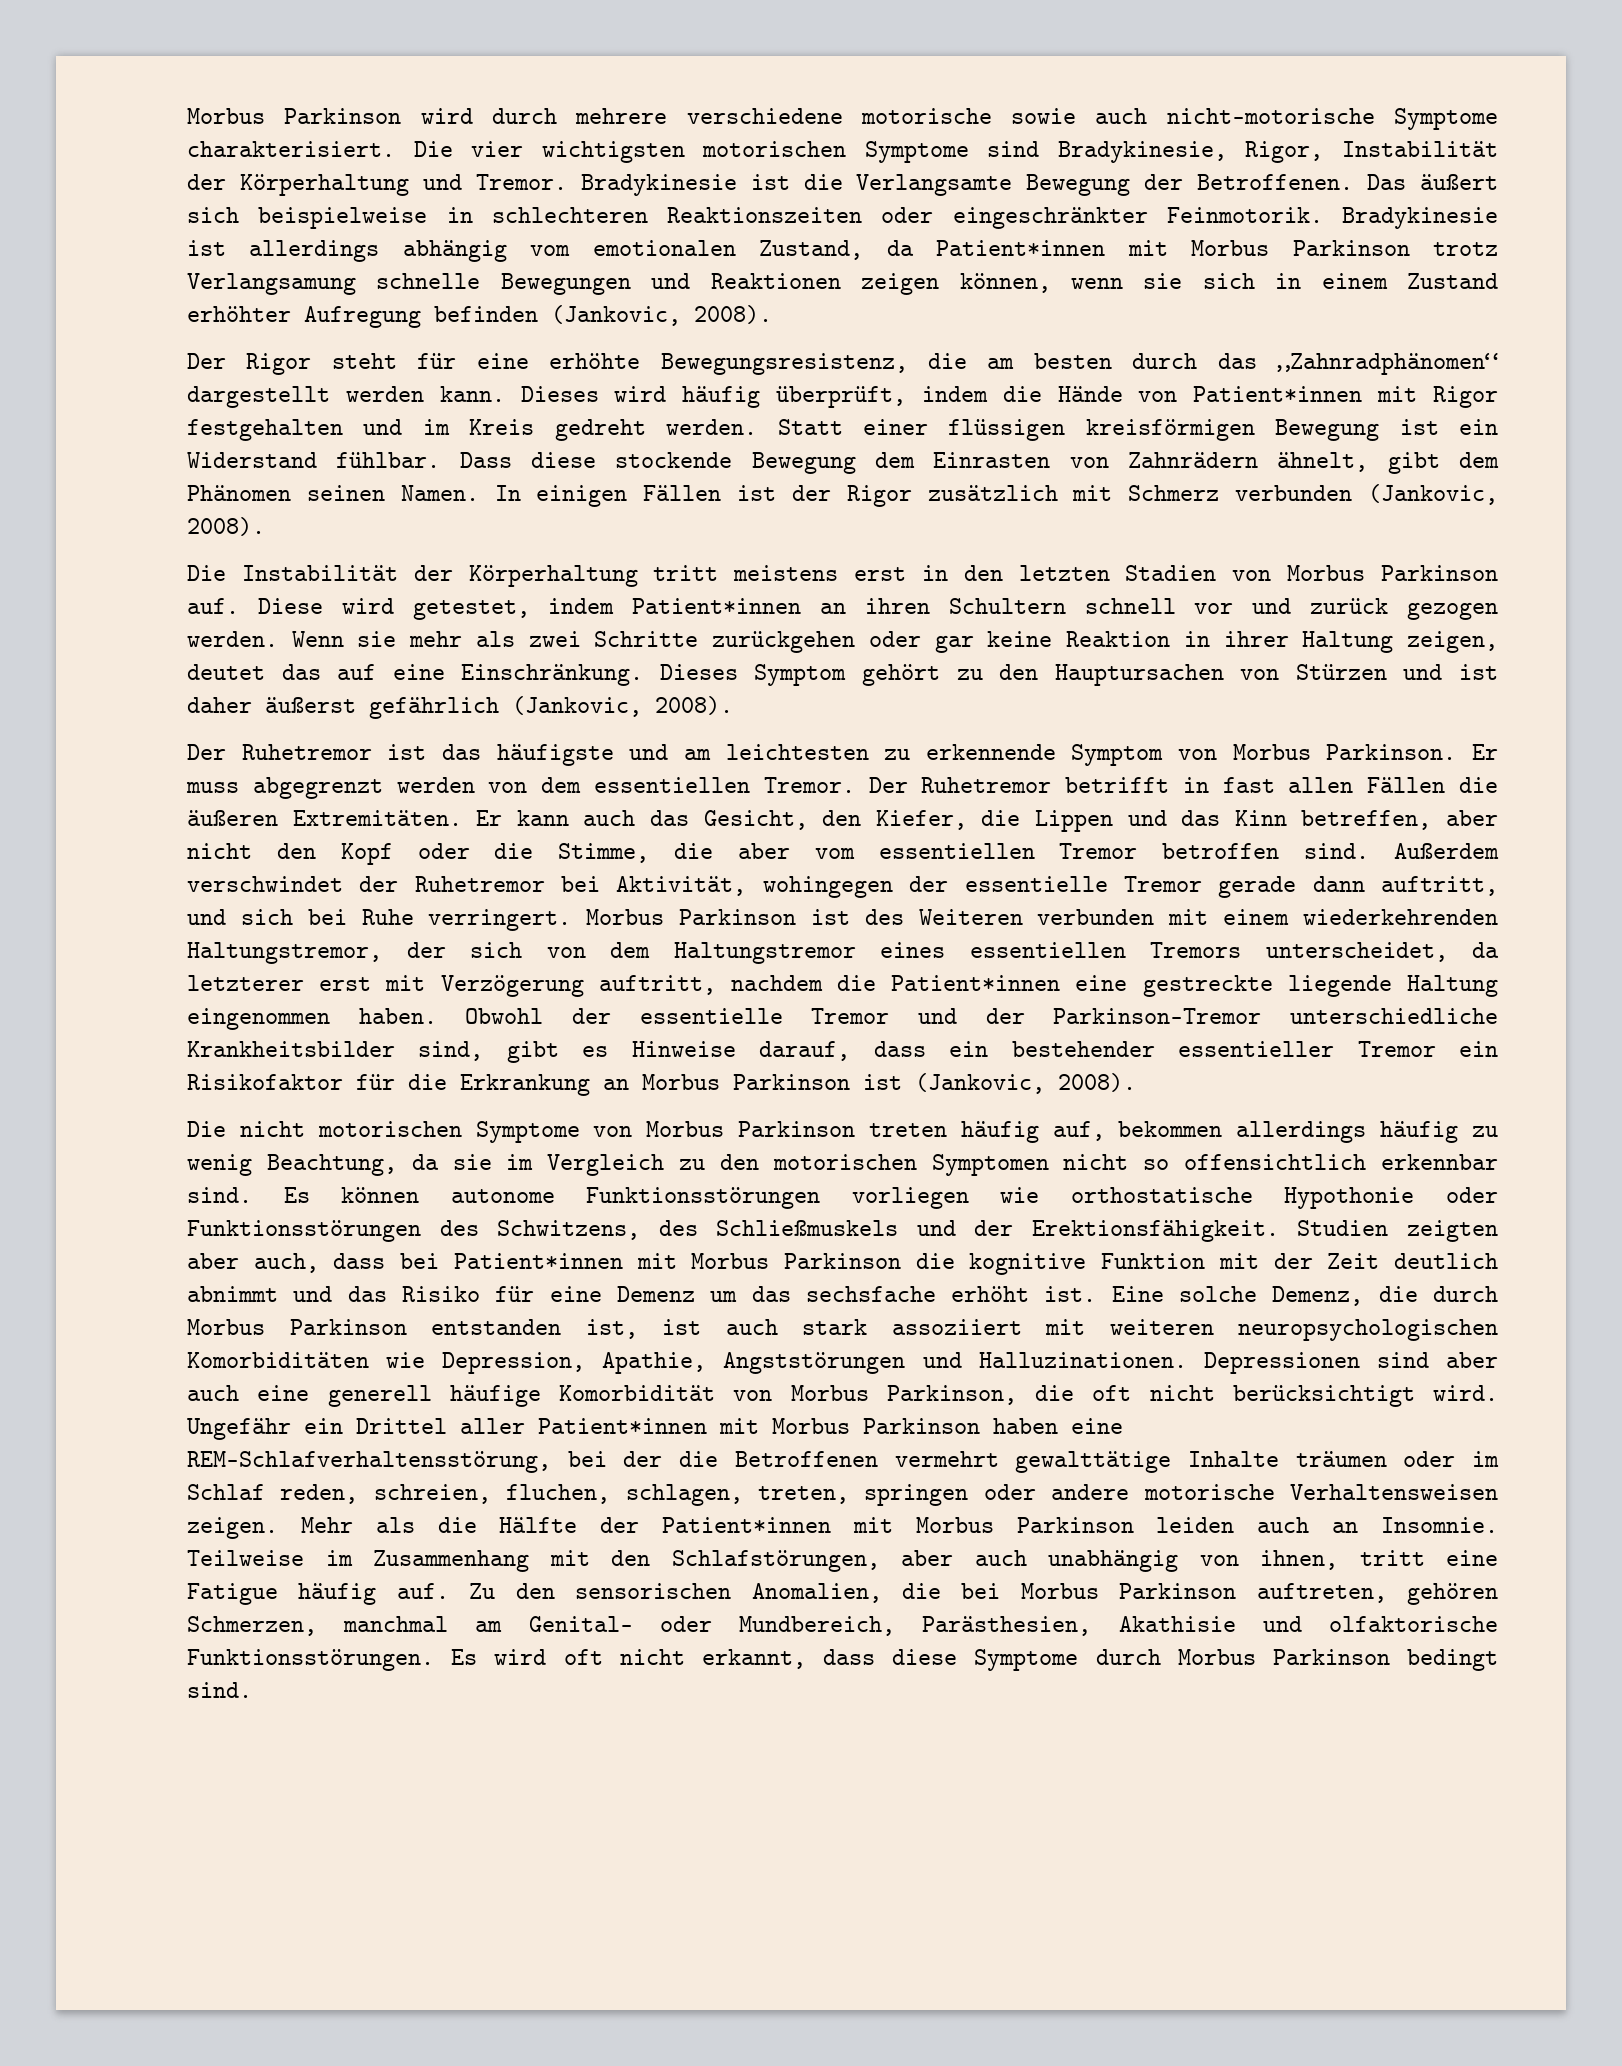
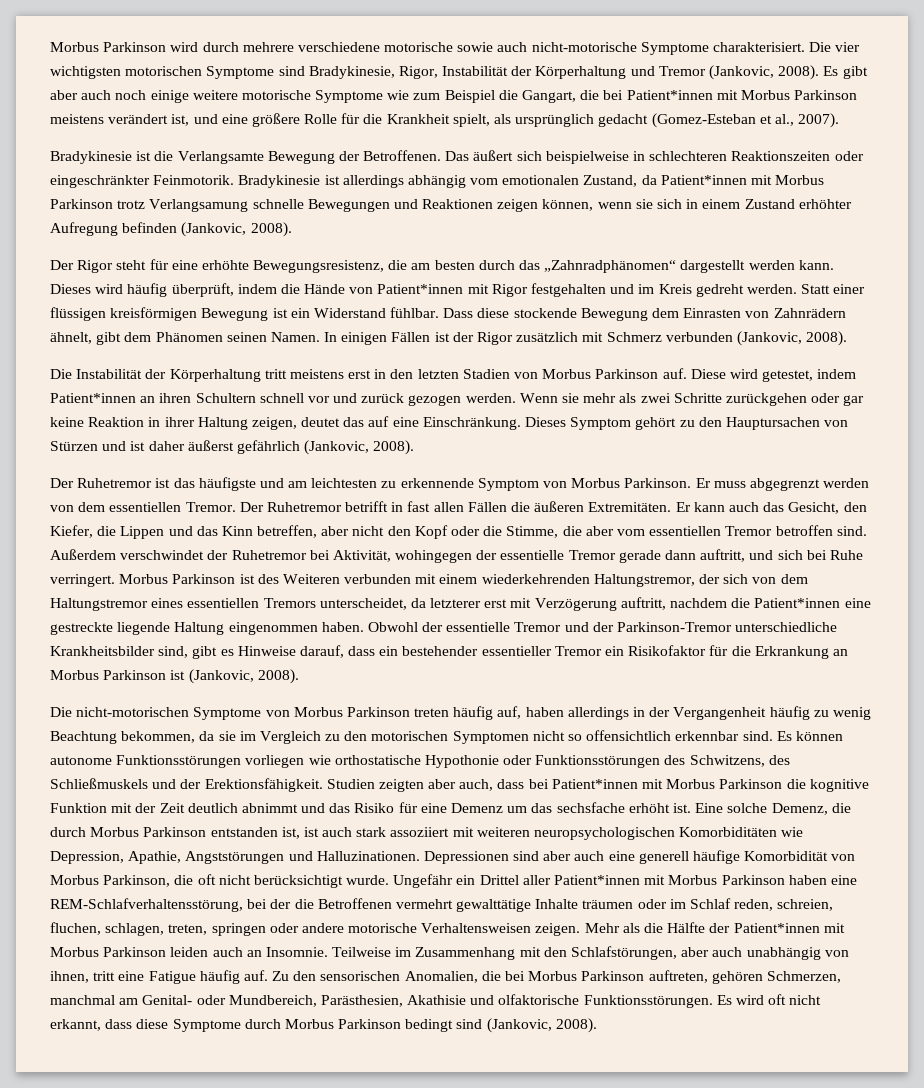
[475,174,567,190] Tremor. -> [658,65,868,80] [50,90,858,103] [50,113,840,128] Tremor (Jankovic, 2008). Es gibt aber auch noch einige weitere motorische Symptome wie zum Beispiel die Gangart, die bei Patient*innen mit Morbus Parkinson meistens verändert ist, und eine größere Rolle für die Krankheit spielt, als ursprünglich gedacht (Gomez-Esteban et al., 2007). //
[239,1121,462,1137] nicht motorischen -> [76,707,190,717] nicht-motorischen
[1118,1121,1367,1143] bekommen allerdings -> [525,707,767,720] haben allerdings in der Vergangenheit
[266,1154,397,1176] Beachtung, -> [50,731,196,744] Beachtung bekommen,
[1433,1385,1498,1401] wird. -> [346,875,390,885] wurde.
[187,1682,252,1698] sind. -> [456,1018,597,1033] sind (Jankovic, 2008).

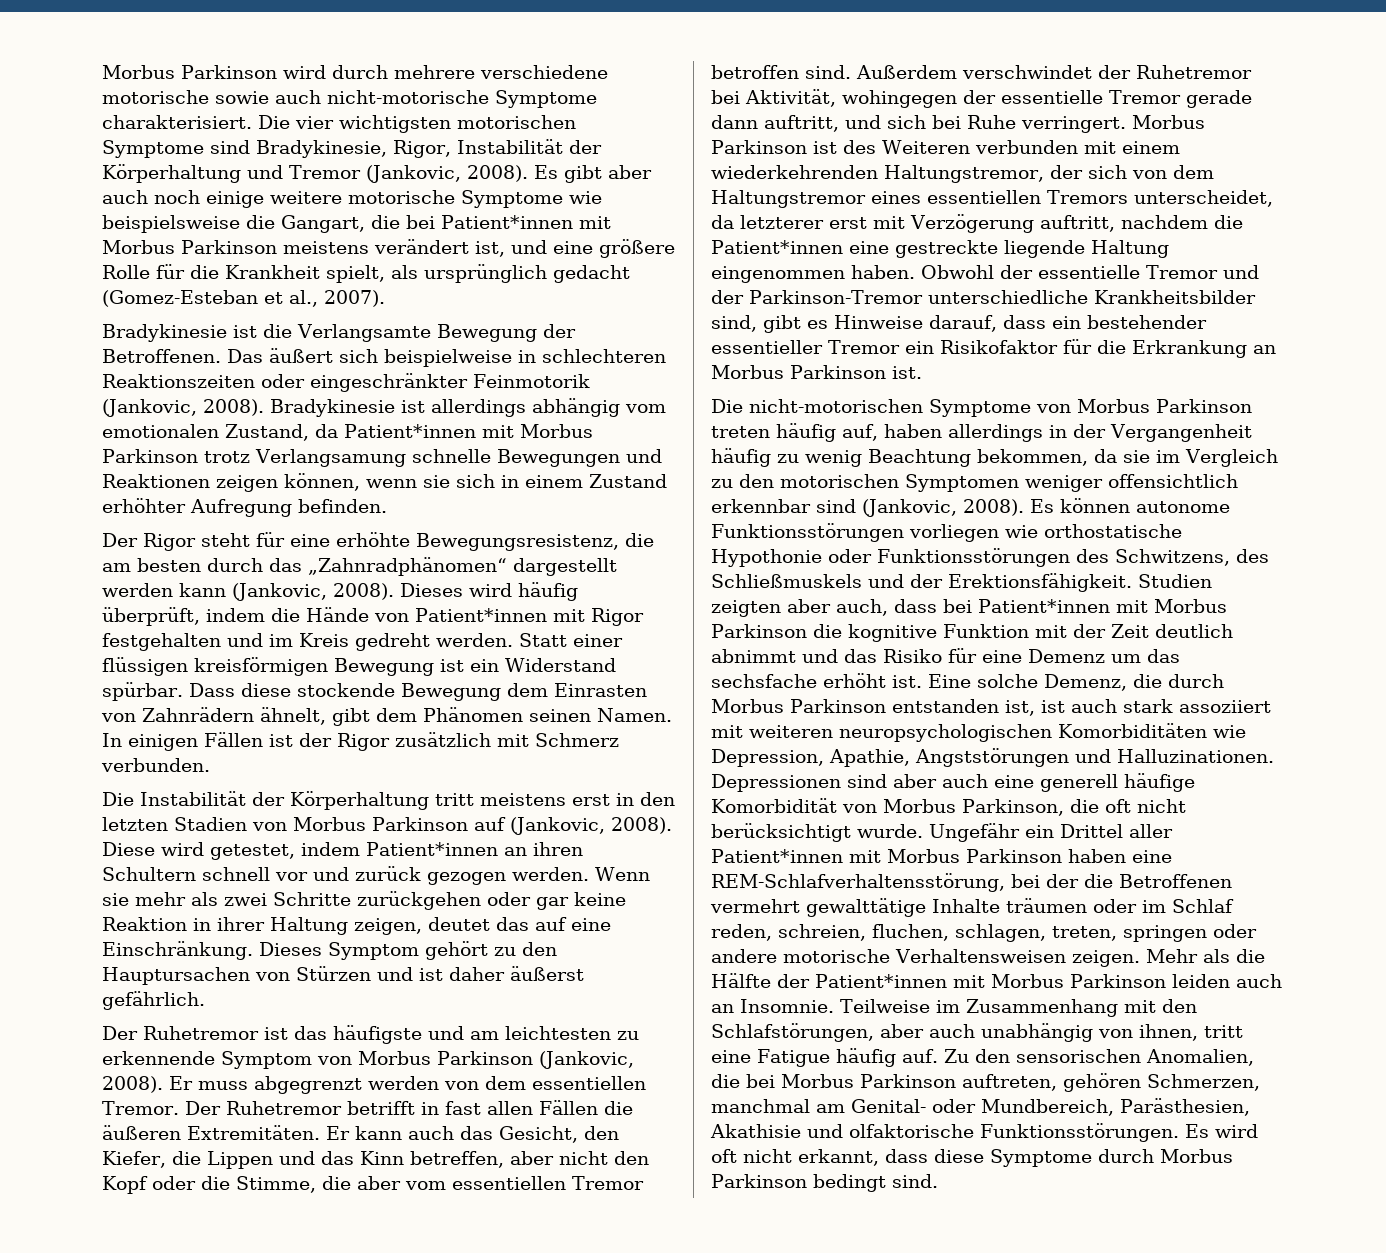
[413,90,495,103] zum Beispiel -> [102,215,240,233] beispielsweise
[153,175,235,185] Feinmotorik. -> [473,374,590,388] [102,399,264,417] Feinmotorik (Jankovic, 2008).
[122,222,292,237] befinden (Jankovic, 2008). -> [298,499,387,513] befinden.
[798,260,834,270] kann. -> [179,583,394,601] kann (Jankovic, 2008).
[390,307,440,318] fühlbar. -> [102,682,183,701] spürbar.
[665,331,848,346] verbunden (Jankovic, 2008). -> [101,758,210,772] verbunden.
[662,368,687,379] auf. -> [473,817,672,835] auf (Jankovic, 2008).
[236,440,415,455] gefährlich (Jankovic, 2008). -> [102,991,205,1010] gefährlich.
[624,478,692,488] Parkinson. -> [437,1051,634,1069] [102,1076,163,1093] Parkinson (Jankovic, 2008).
[170,669,299,684] ist (Jankovic, 2008). -> [891,366,922,379] ist.
[532,730,773,741] nicht so offensichtlich erkennbar sind. -> [1025,474,1238,492] [711,499,1024,517] weniger offensichtlich erkennbar sind (Jankovic, 2008).
[456,1018,597,1033] sind (Jankovic, 2008). -> [891,1174,938,1188] sind.

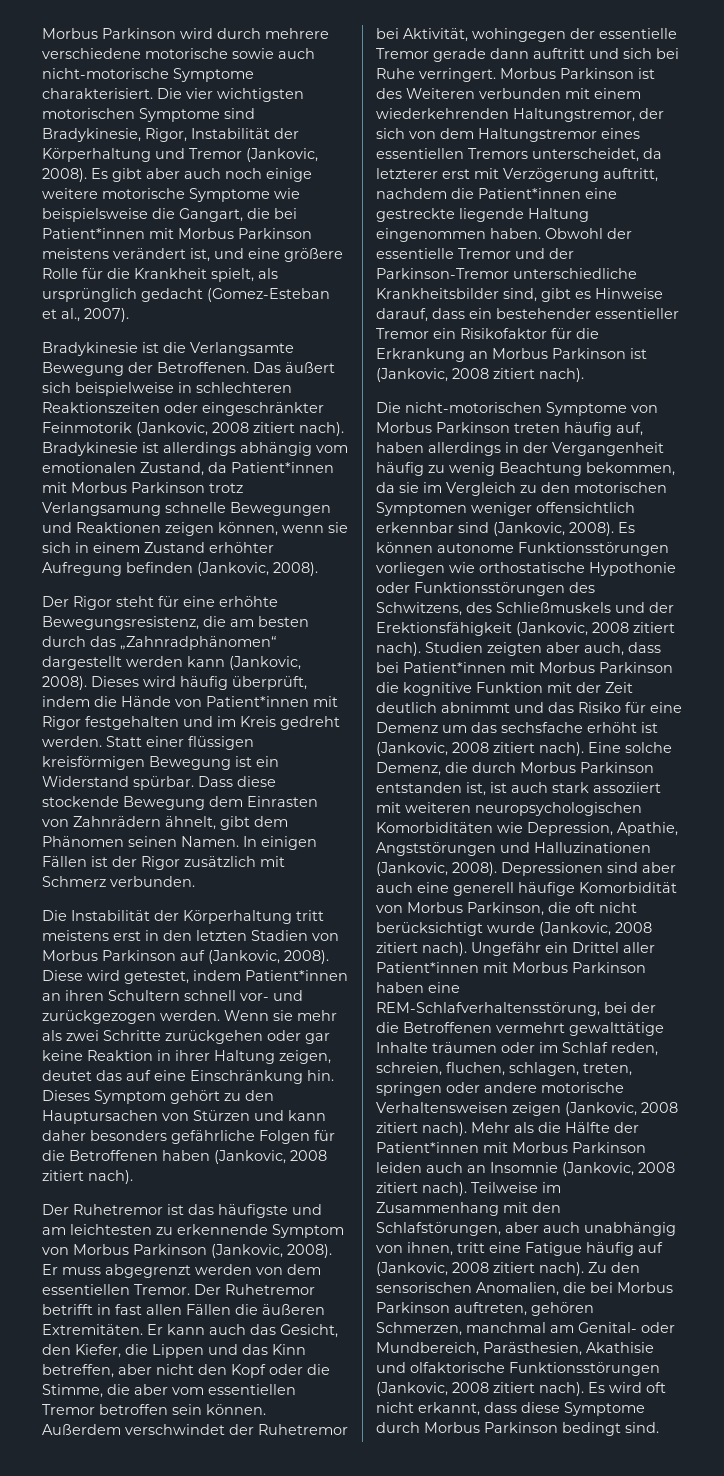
[203,399,264,416] 2008). -> [212,422,344,436] 2008 zitiert nach).
[298,499,387,513] befinden. -> [126,562,318,576] befinden (Jankovic, 2008).
[275,866,506,885] vor und zurück gezogen -> [240,990,303,1001] [42,1010,156,1024] vor- und zurückgezogen
[102,941,253,960] Einschränkung. -> [190,1070,334,1084] Einschränkung hin.
[419,966,584,981] [102,991,205,1010] ist daher äußerst gefährlich. -> [288,1110,326,1121] [42,1130,335,1144] [42,1150,327,1164] [42,1170,133,1184] kann daher besonders gefährliche Folgen für die Betroffenen haben (Jankovic, 2008 zitiert nach).
[805,65,851,79] sind. -> [172,1404,266,1415] sein können.
[764,115,839,132] auftritt, -> [533,48,585,59] auftritt
[891,366,922,379] ist. -> [630,348,647,359] [376,368,584,382] ist (Jankovic, 2008 zitiert nach).
[948,573,1132,592] Erektionsfähigkeit. -> [376,622,675,636] [376,642,421,656] Erektionsfähigkeit (Jankovic, 2008 zitiert nach).
[892,675,922,688] ist. -> [641,722,658,733] [376,742,584,756] ist (Jankovic, 2008 zitiert nach).
[1117,749,1274,763] Halluzinationen. -> [534,842,651,853] [376,862,497,876] Halluzinationen (Jankovic, 2008).
[857,824,923,838] wurde. -> [487,922,652,936] [376,942,467,956] wurde (Jankovic, 2008 zitiert nach).
[1071,950,1140,967] zeigen. -> [512,1102,678,1116] [376,1122,467,1136] zeigen (Jankovic, 2008 zitiert nach).
[740,999,834,1013] Insomnie. -> [490,1162,675,1176] [376,1182,467,1196] Insomnie (Jankovic, 2008 zitiert nach).
[901,1049,938,1063] auf. -> [638,1242,663,1253] [376,1262,584,1276] auf (Jankovic, 2008 zitiert nach).
[980,1123,1179,1142] Funktionsstörungen. -> [509,1362,660,1376] [376,1382,584,1396] Funktionsstörungen (Jankovic, 2008 zitiert nach).

